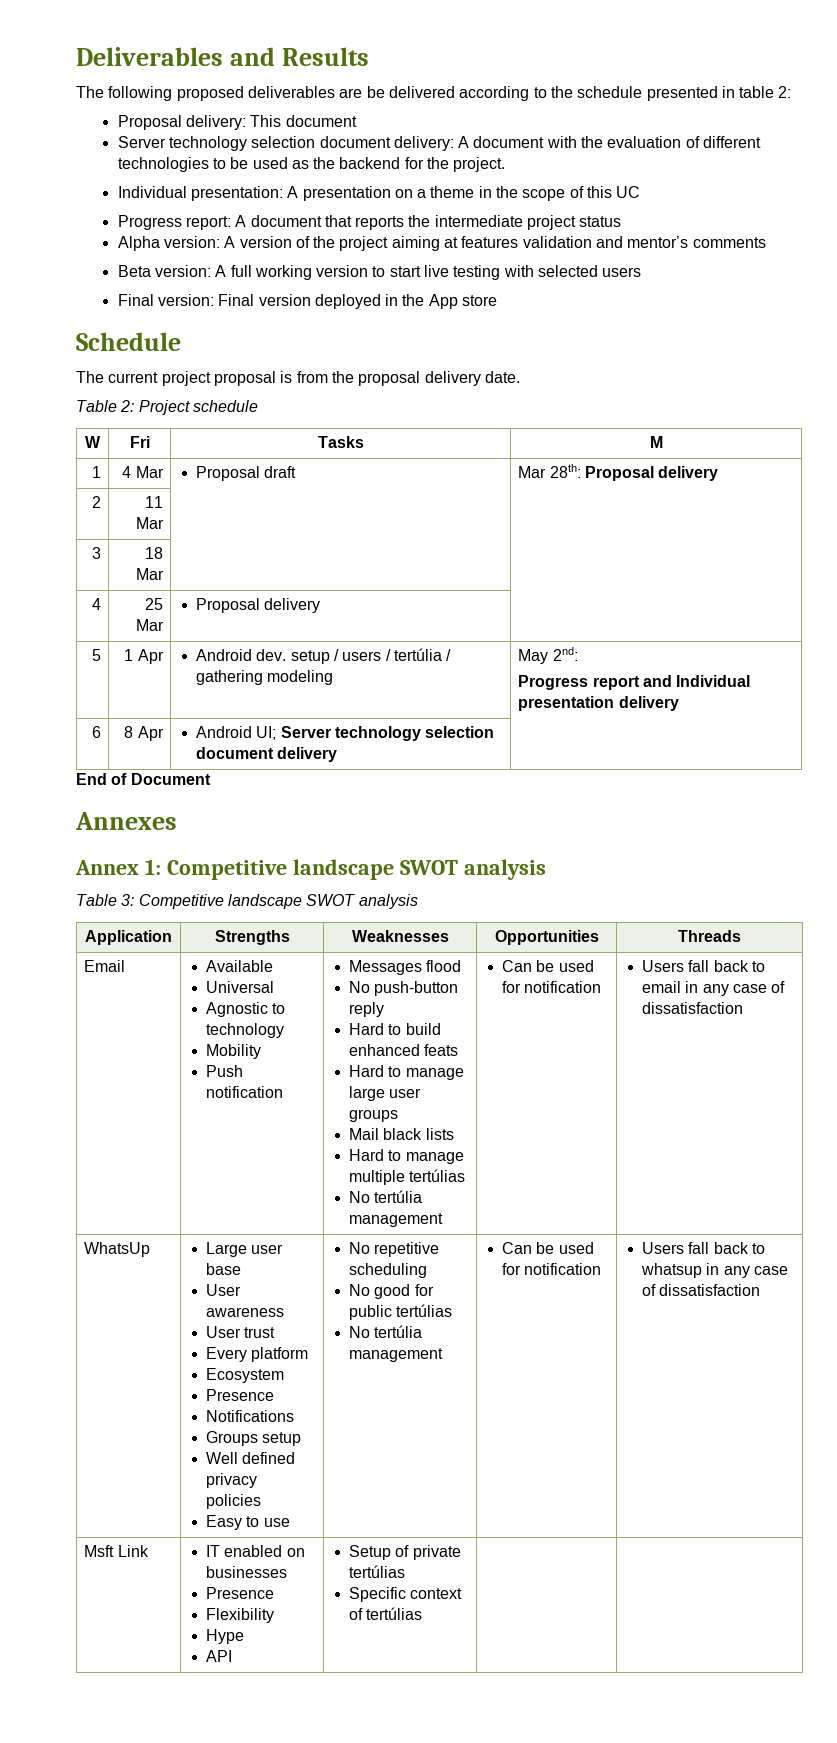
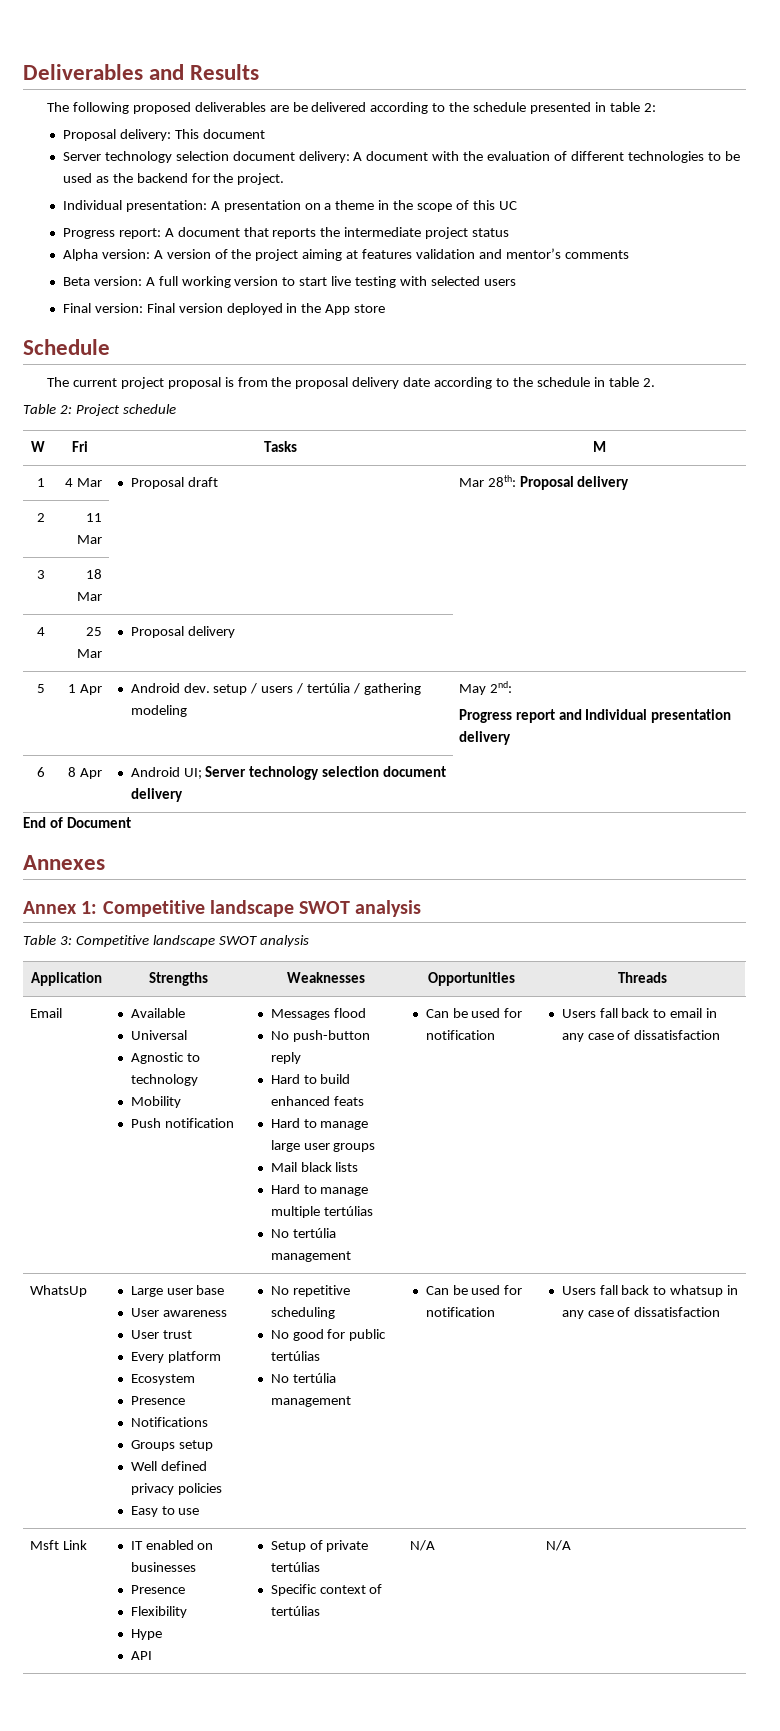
[484,371,520,383] date. -> [403,377,655,389] date according to the schedule in table 2.
(423, 1613) | -> [409,1540,435,1551] [545,1540,571,1551] N/A | N/A

